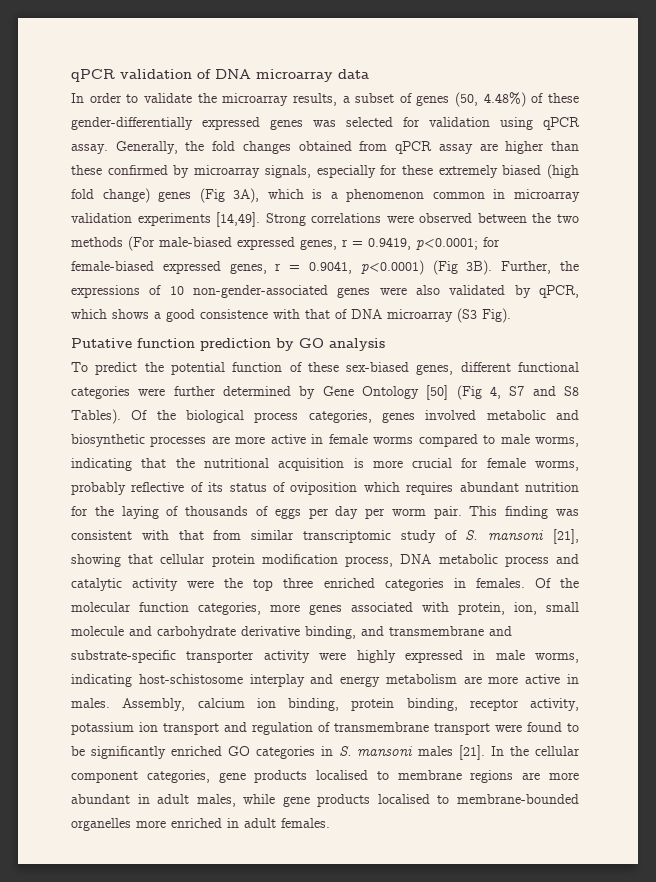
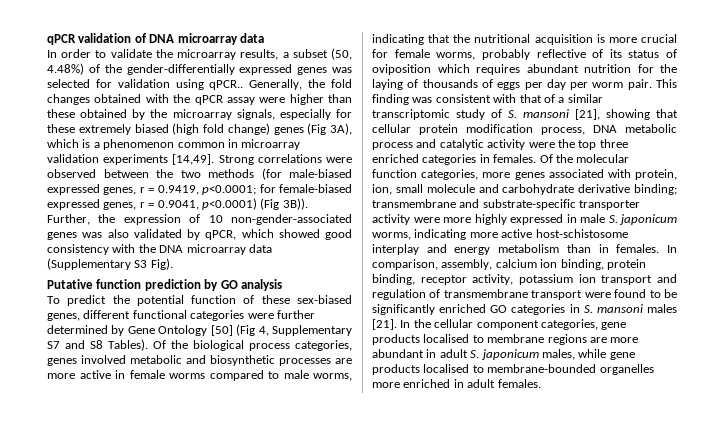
[399,93,450,106] of genes -> (328, 53) none
[548,93,580,103] these -> [104,64,122,73] the
[543,117,580,130] [71,144,108,154] qPCR assay. -> [209,80,244,90] qPCR..
[359,141,388,151] from -> [145,94,191,103] with the
[479,143,498,151] are -> [259,97,286,103] were
[107,165,190,178] confirmed by -> [80,109,168,120] obtained by the
[128,236,155,251] (For -> [261,168,282,180] (for
[466,260,493,275] 3B). -> [282,198,308,210] 3B)).
[71,285,140,298] expressions -> [123,214,181,225] expression
[379,287,407,295] were -> [82,232,103,238] was
[112,308,477,323] shows a good consistence with that of DNA microarray (S3 -> [278,229,352,240] [47,244,272,255] [47,258,148,270] showed good consistency with the DNA microarray data (Supplementary S3
(501, 392) none -> [271,325,352,336] Supplementary
[213,530,242,540] from -> [543,94,565,103] of a
[305,626,384,639] binding, and -> [634,184,677,195] binding;
(347, 656) none -> [443,217,471,223] more
[535,652,579,663] [71,674,132,687] worms, indicating -> [608,214,677,225] [372,229,533,240] S. japonicum worms, indicating more active
[463,674,579,684] [71,698,186,711] are more active in males. Assembly, -> [566,244,677,253] [372,259,493,270] than in females. In comparison, assembly,
(190, 799) none -> [470,349,539,360] S. japonicum

